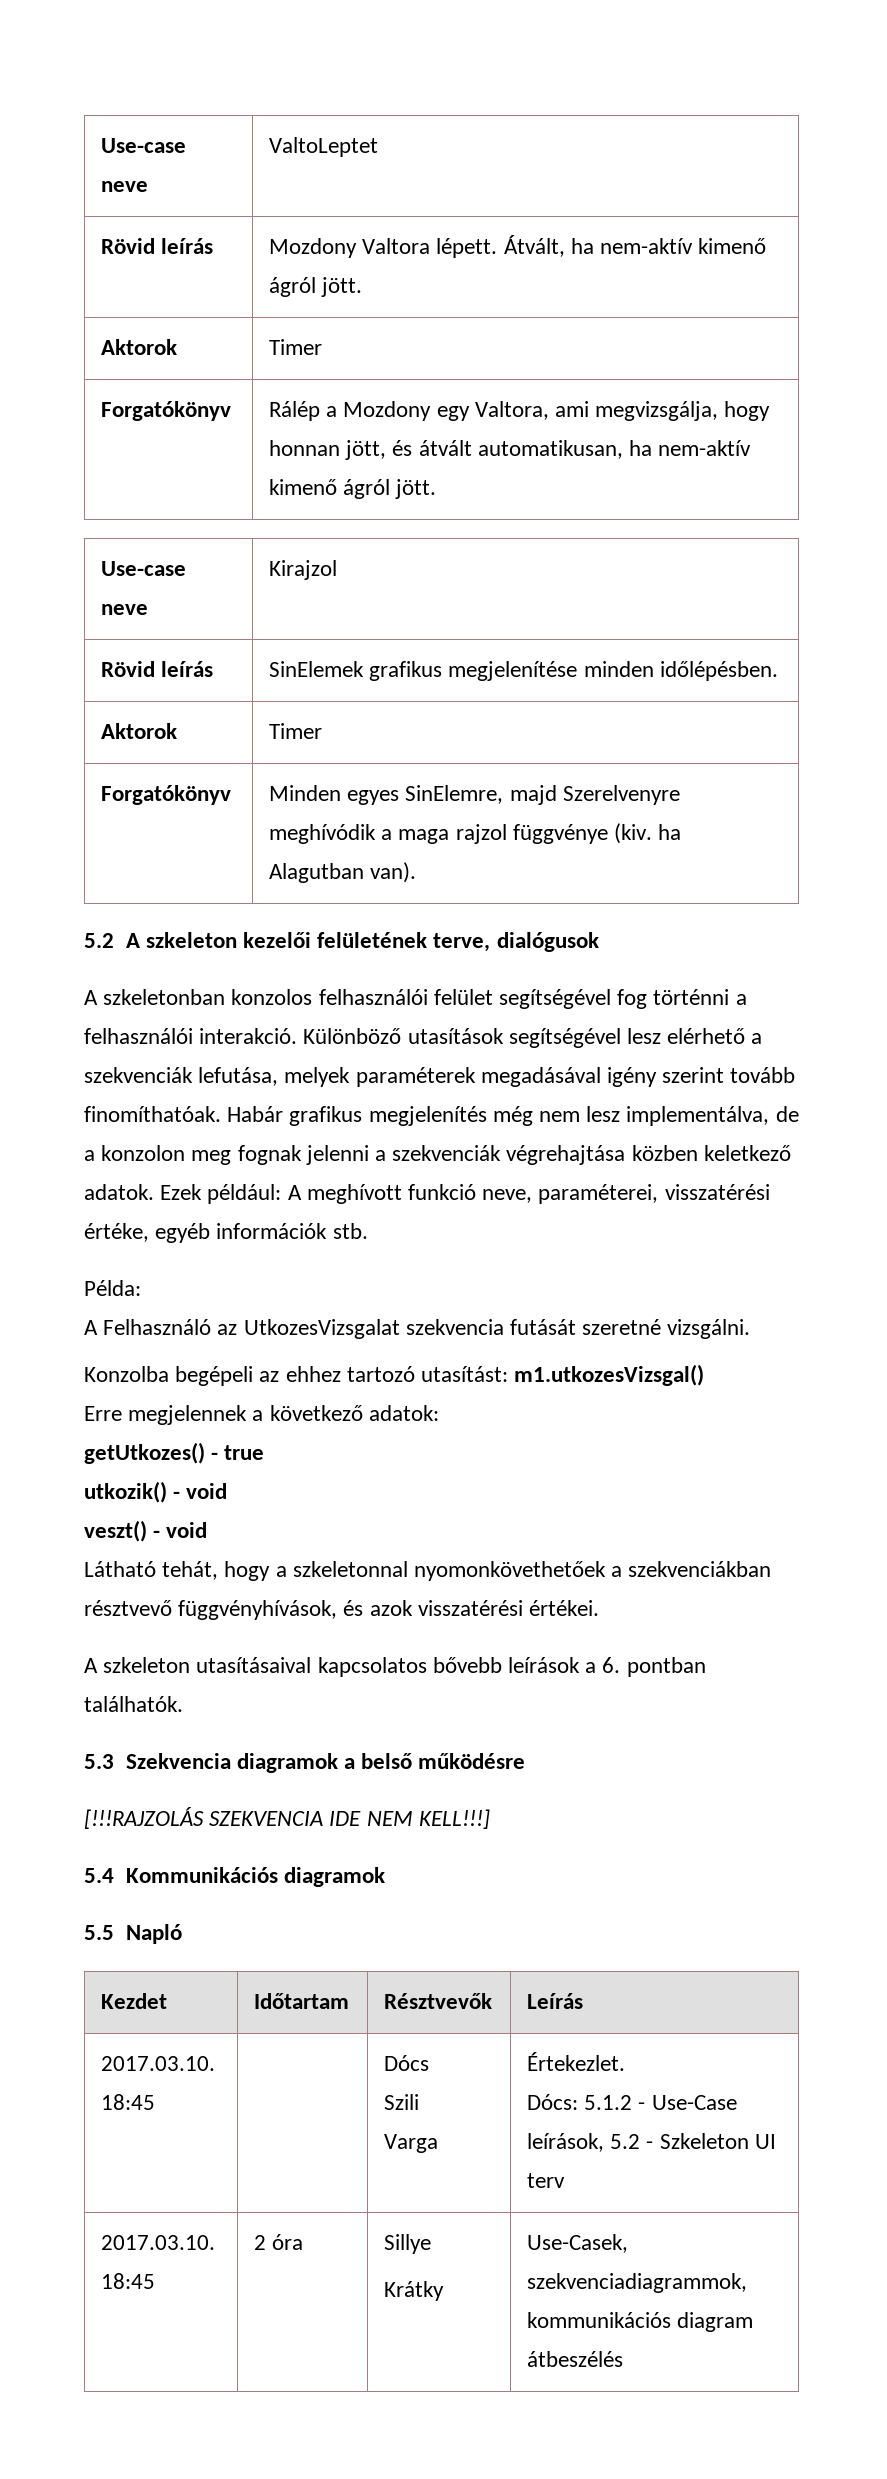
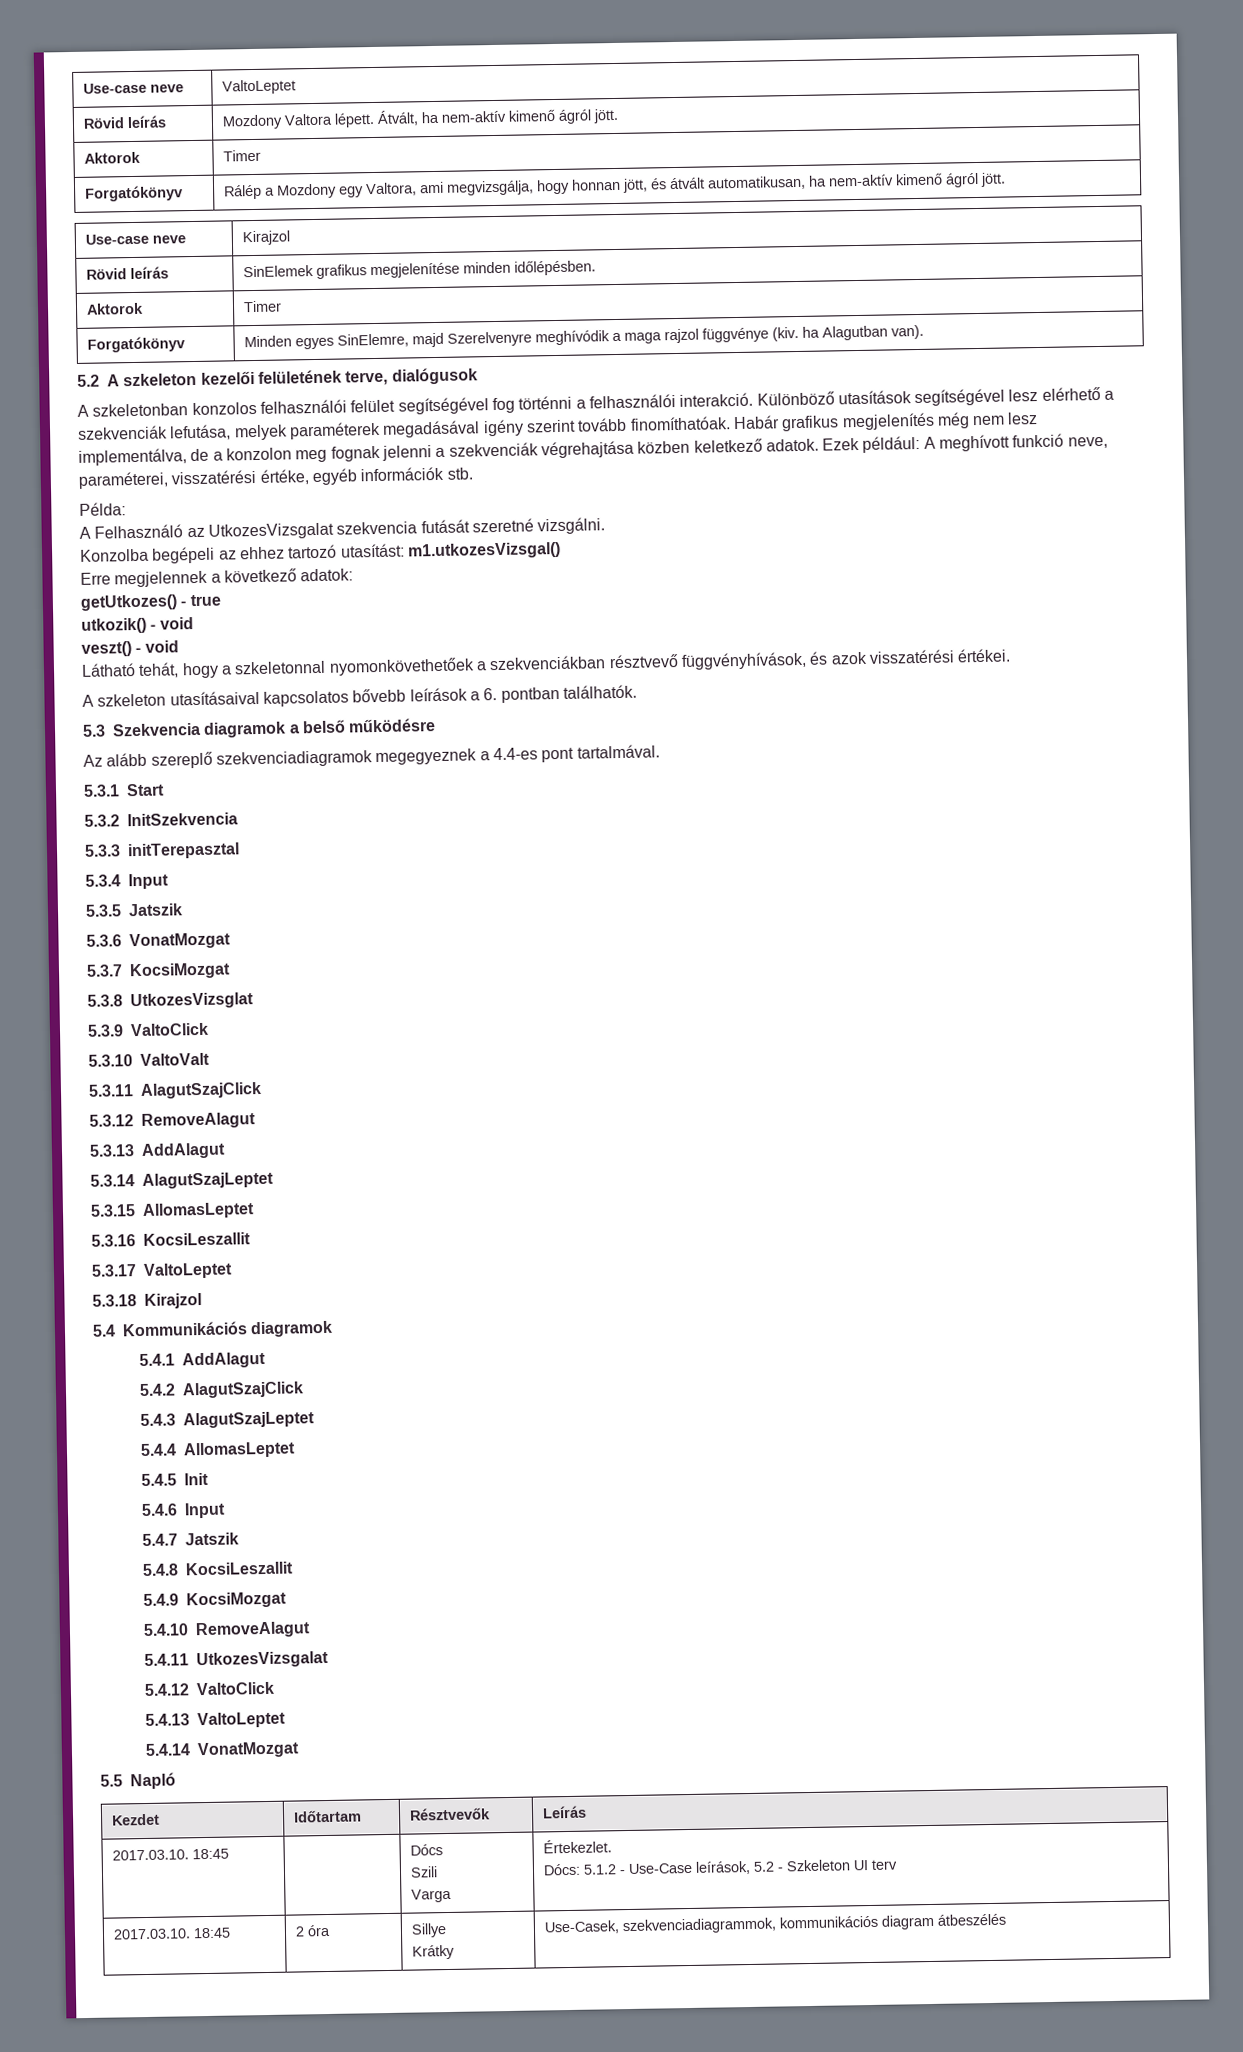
[84,1807,490,1829] [84,1867,385,1887] [!!!RAJZOLÁS SZEKVENCIA IDE NEM KELL!!!] // 5.4 Kommunikációs diagramok -> [83,744,660,769] [83,783,165,797] [84,812,238,827] [84,842,240,860] [85,873,169,890] [85,903,183,917] [86,932,231,950] [86,962,231,980] [87,992,254,1010] [87,1022,209,1037] [88,1052,210,1067] [88,1081,262,1099] [89,1112,256,1129] [89,1142,226,1159] [90,1171,274,1189] [90,1202,255,1219] [91,1232,251,1247] [91,1262,233,1279] [92,1293,202,1309] [92,1320,334,1338] [139,1351,267,1369] [139,1381,305,1399] [140,1411,316,1429] [140,1441,297,1459] [141,1472,210,1487] [141,1502,227,1519] [142,1532,240,1547] [142,1561,295,1577] [143,1591,288,1609] [143,1621,312,1639] [144,1650,330,1669] [144,1681,276,1696] [145,1711,287,1729] [145,1741,301,1759] Az alább szereplő szekvenciadiagramok megegyeznek a 4.4-es pont tartalmával. // 5.3.1 Start // 5.3.2 InitSzekvencia // 5.3.3 initTerepasztal // 5.3.4 Input // 5.3.5 Jatszik // 5.3.6 VonatMozgat // 5.3.7 KocsiMozgat // 5.3.8 UtkozesVizsglat // 5.3.9 ValtoClick // 5.3.10 ValtoValt // 5.3.11 AlagutSzajClick // 5.3.12 RemoveAlagut // 5.3.13 AddAlagut // 5.3.14 AlagutSzajLeptet // 5.3.15 AllomasLeptet // 5.3.16 KocsiLeszallit // 5.3.17 ValtoLeptet // 5.3.18 Kirajzol // 5.4 Kommunikációs diagramok // 5.4.1 AddAlagut // 5.4.2 AlagutSzajClick // 5.4.3 AlagutSzajLeptet // 5.4.4 AllomasLeptet // 5.4.5 Init // 5.4.6 Input // 5.4.7 Jatszik // 5.4.8 KocsiLeszallit // 5.4.9 KocsiMozgat // 5.4.10 RemoveAlagut // 5.4.11 UtkozesVizsgalat // 5.4.12 ValtoClick // 5.4.13 ValtoLeptet // 5.4.14 VonatMozgat

